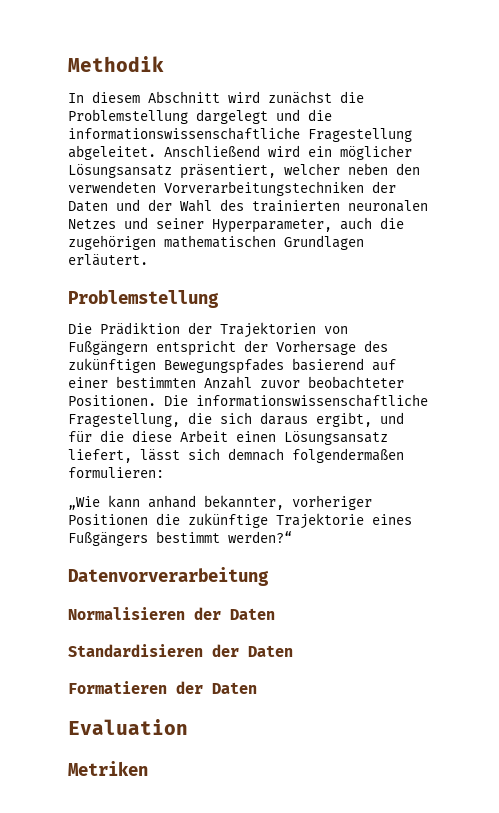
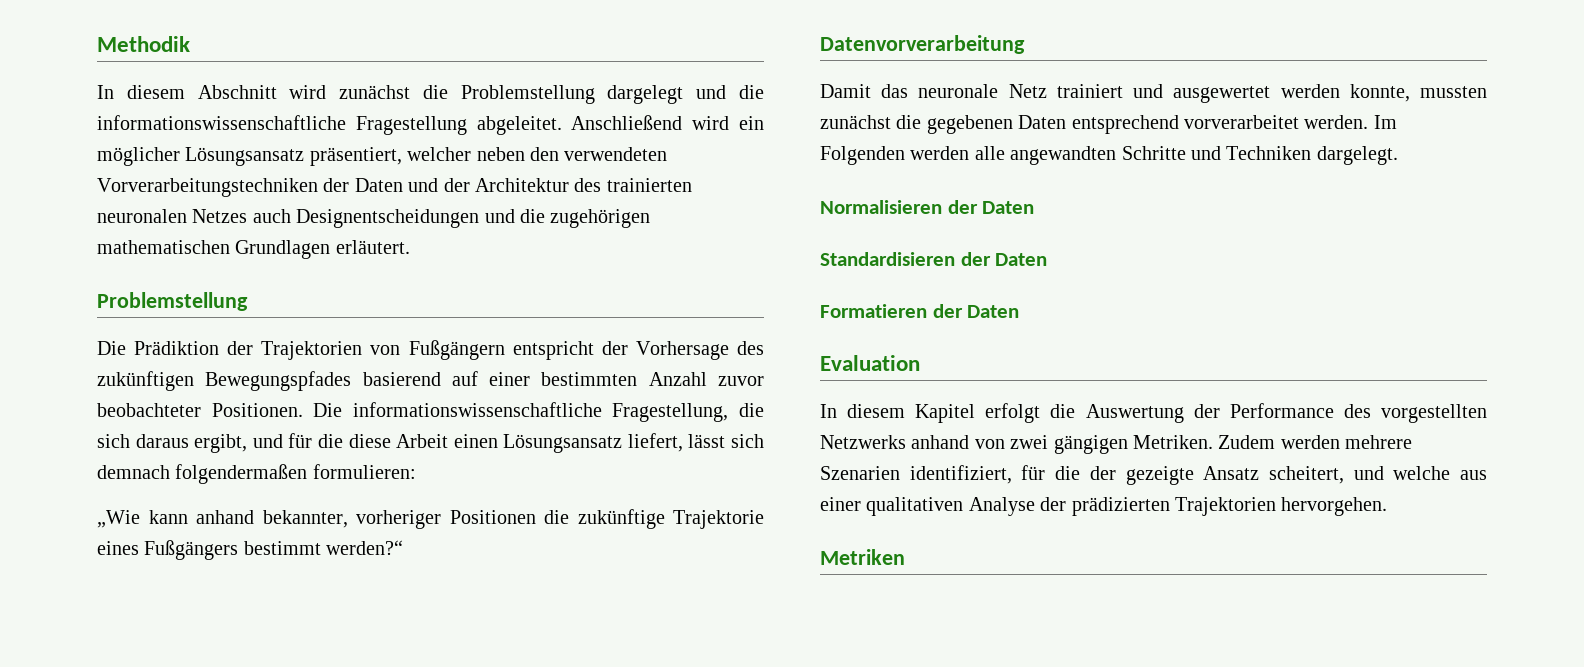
[180,199,212,212] Wahl -> [474,178,569,192] Architektur
[124,217,372,233] und seiner Hyperparameter, auch -> [252,209,515,228] auch Designentscheidungen und
(269, 576) none -> [820,84,1487,103] [820,115,1397,134] [820,146,1398,165] // Damit das neuronale Netz trainiert und ausgewertet werden konnte, mussten zunächst die gegebenen Daten entsprechend vorverarbeitet werden. Im Folgenden werden alle angewandten Schritte und Techniken dargelegt.
(188, 727) none -> [820,403,1487,423] [820,435,1413,454] [820,465,1487,485] [820,497,1388,516] // In diesem Kapitel erfolgt die Auswertung der Performance des vorgestellten Netzwerks anhand von zwei gängigen Metriken. Zudem werden mehrere Szenarien identifiziert, für die der gezeigte Ansatz scheitert, und welche aus einer qualitativen Analyse der prädizierten Trajektorien hervorgehen.

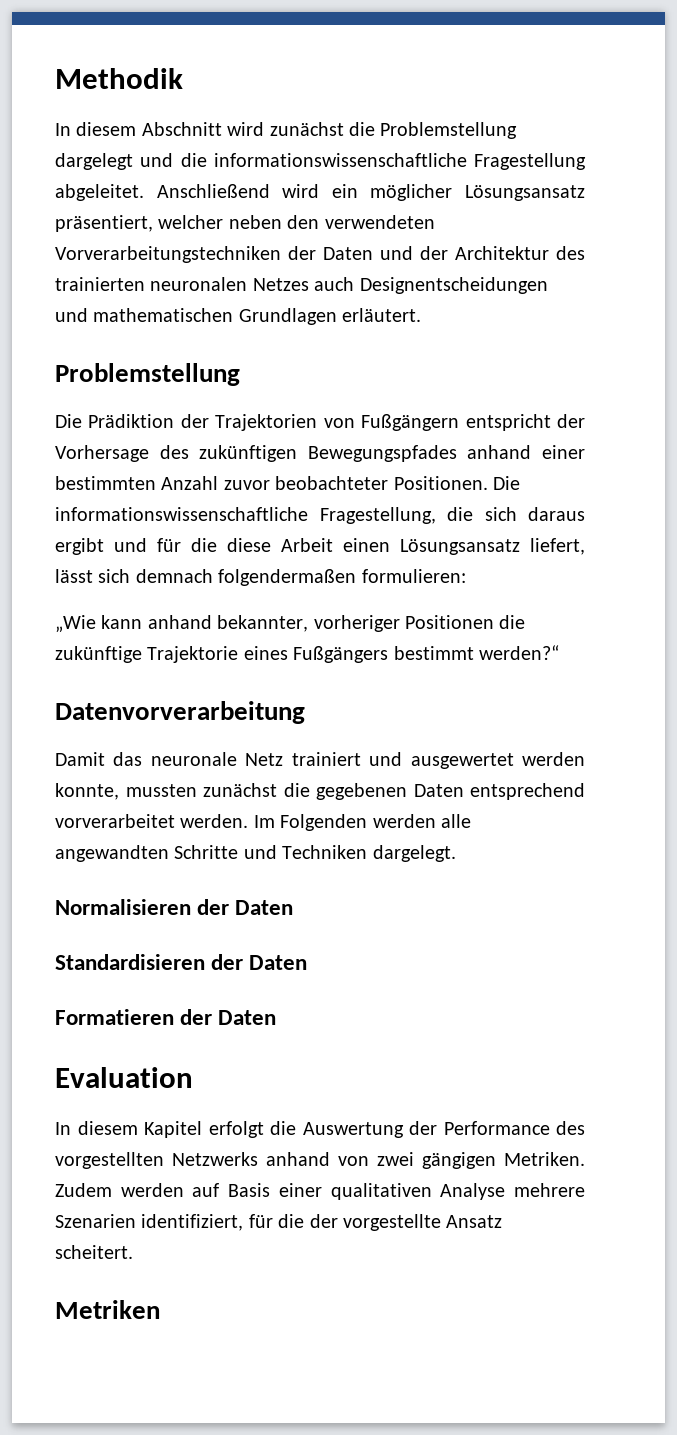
[520,209,651,228] die zugehörigen -> (88, 315) none
[362,371,478,386] basierend auf -> [467,445,532,459] anhand
[194,434,248,453] ergibt, -> [55,538,104,555] ergibt
(1340, 442) none -> [192,1183,506,1200] auf Basis einer qualitativen Analyse
[1125,466,1487,485] [820,497,1388,516] gezeigte Ansatz scheitert, und welche aus einer qualitativen Analyse der prädizierten Trajektorien hervorgehen. -> [343,1214,503,1231] [55,1245,133,1259] vorgestellte Ansatz scheitert.

